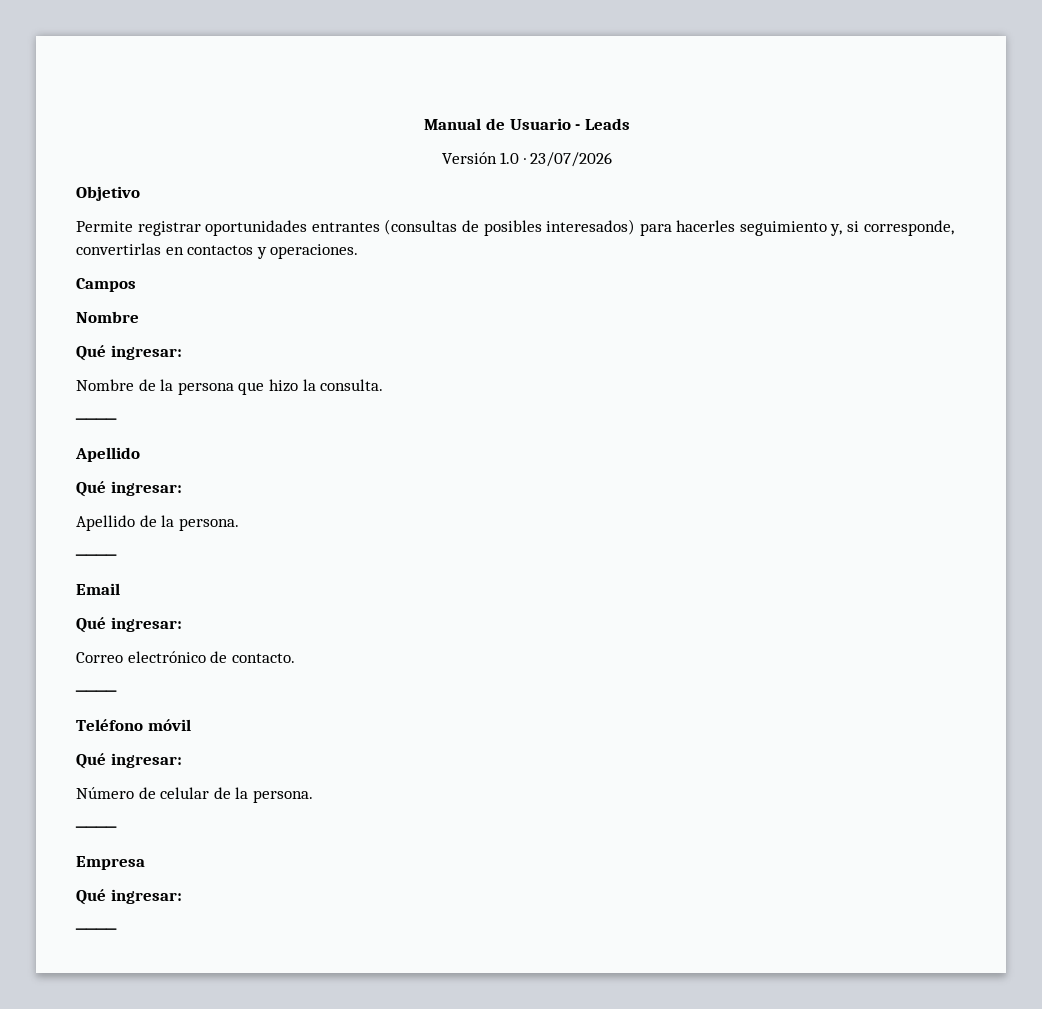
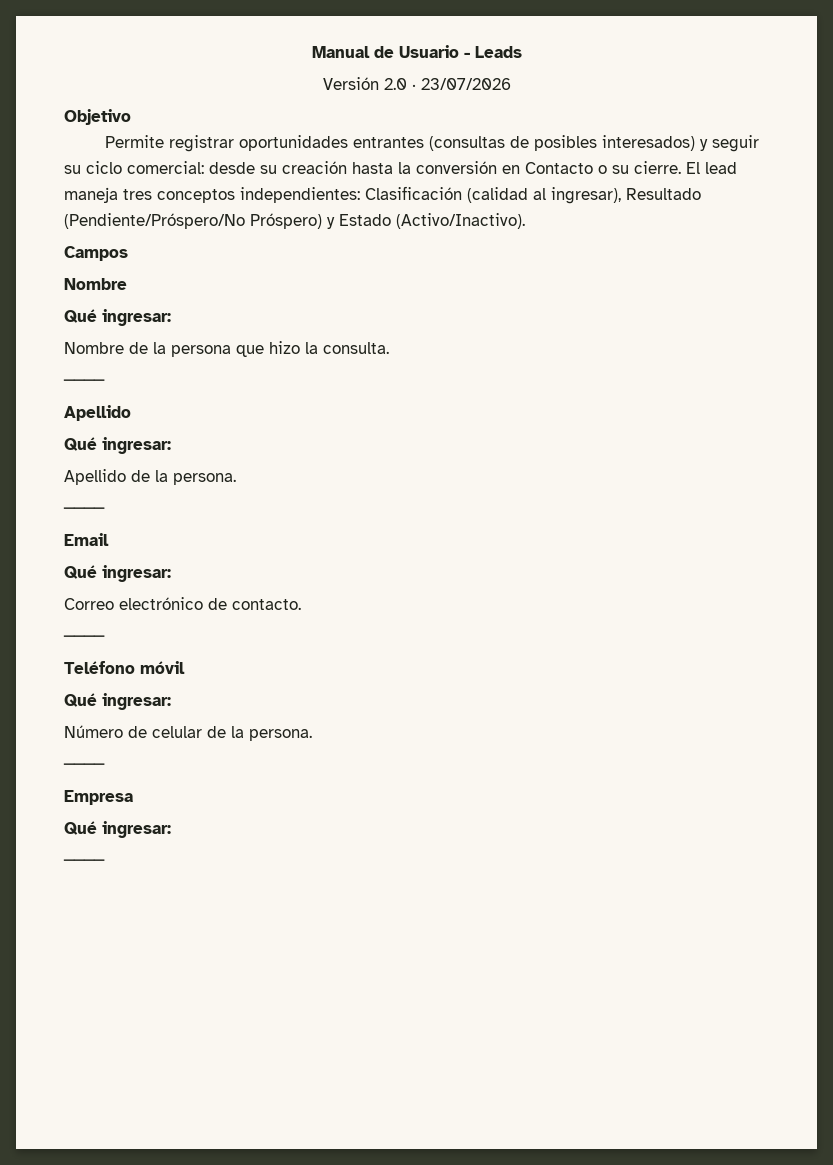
[500,152,520,164] 1.0 -> [383,78,407,90] 2.0
[639,220,954,236] [76,243,359,259] para hacerles seguimiento y, si corresponde, convertirlas en contactos y operaciones. -> [699,135,759,152] [64,161,737,174] [64,186,701,204] [64,213,525,229] y seguir su ciclo comercial: desde su creación hasta la conversión en Contacto o su cierre. El lead maneja tres conceptos independientes: Clasificación (calidad al ingresar), Resultado (Pendiente/Próspero/No Próspero) y Estado (Activo/Inactivo).

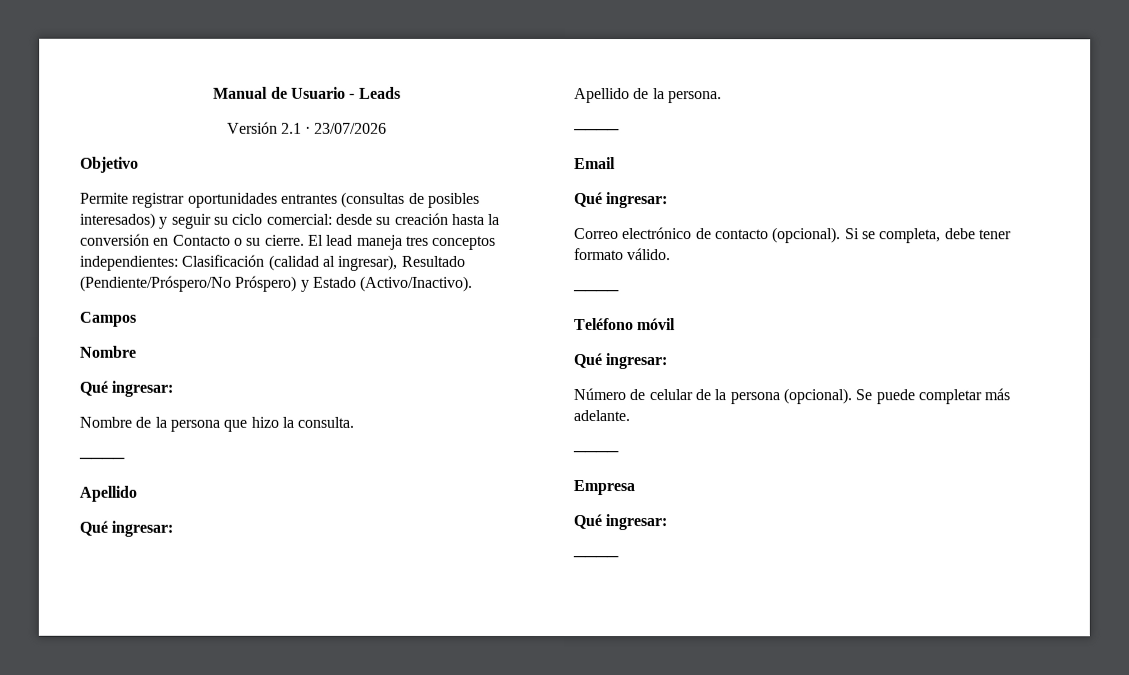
[383,78,407,90] 2.0 -> [280,122,302,134] 2.1
[232,599,301,610] contacto. -> [714,227,1012,244] [574,248,672,261] contacto (opcional). Si se completa, debe tener formato válido.
[249,729,312,741] persona. -> [729,388,1011,405] [573,410,630,422] persona (opcional). Se puede completar más adelante.

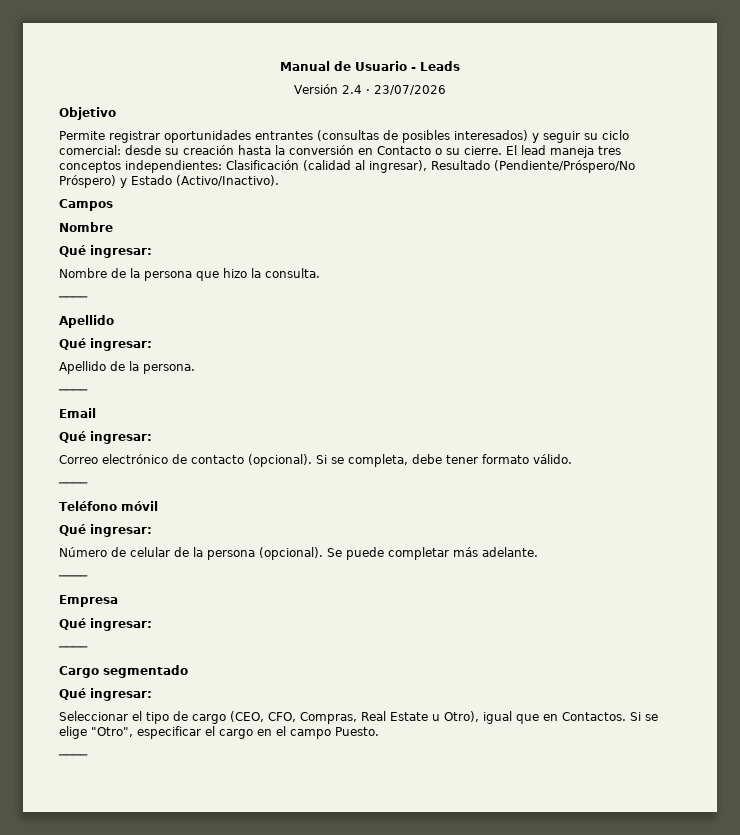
[280,122,302,134] 2.1 -> [342,85,362,94] 2.4
(619, 559) none -> [59,665,188,678] [59,688,152,701] [59,711,658,724] [59,726,379,739] [58,754,88,759] // Cargo segmentado // Qué ingresar: // Seleccionar el tipo de cargo (CEO, CFO, Compras, Real Estate u Otro), igual que en Contactos. Si se elige "Otro", especificar el cargo en el campo Puesto. // ────

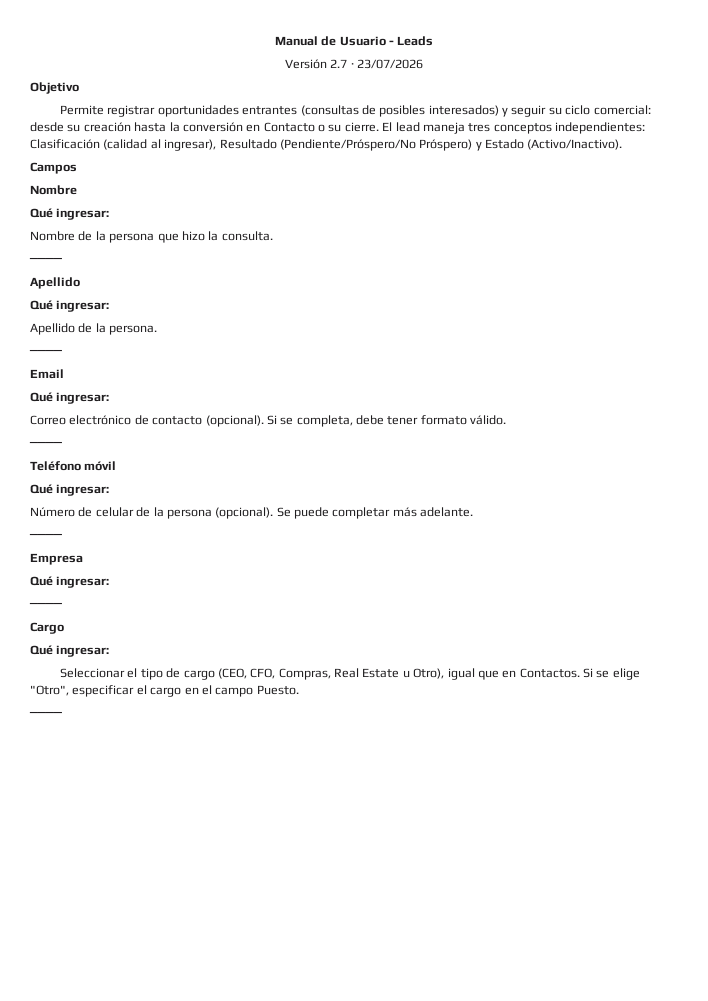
[342,85,362,94] 2.4 -> [330,59,348,68] 2.7
[103,665,188,678] segmentado -> (64, 628) none

